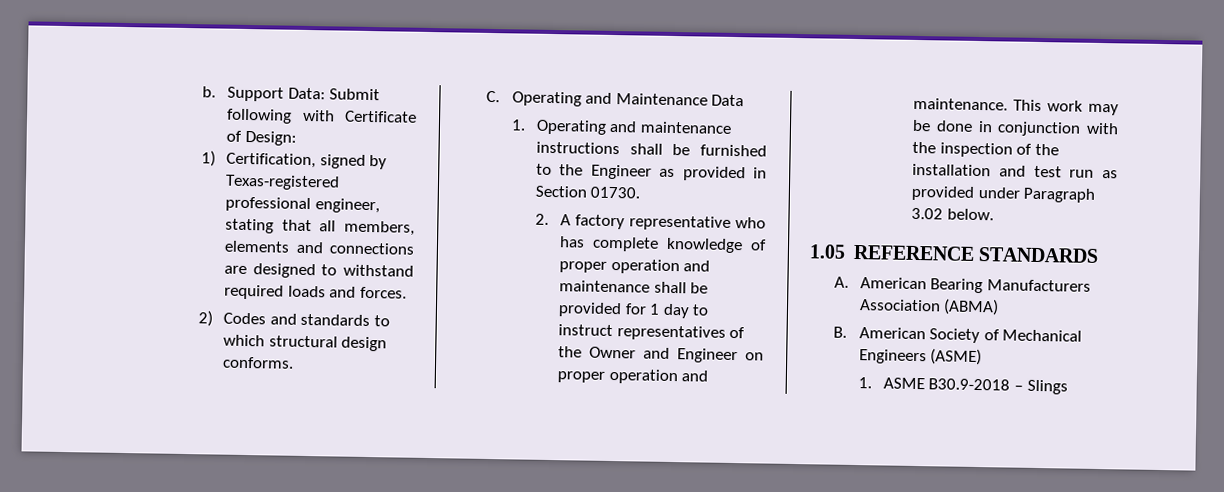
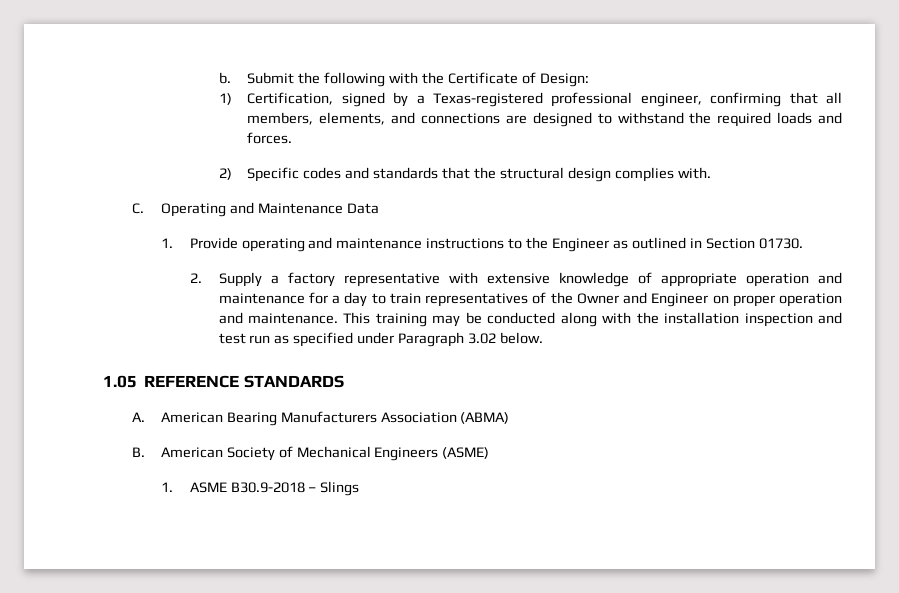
[227,86,381,102] Support Data: Submit -> [247,72,321,84] Submit the
(335, 115) none -> [422,72,445,84] the
(388, 162) none -> [416,95,425,104] a
[225,218,275,234] stating -> [710,92,782,107] confirming
[224,240,291,253] elements -> [319,112,386,125] elements,
(414, 270) none -> [689,112,712,124] the
[223,312,390,327] [223,334,388,352] [222,356,295,369] Codes and standards to which structural design conforms. -> [247,167,711,182] Specific codes and standards that the structural design complies with.
[535,119,607,135] Operating -> [189,237,305,252] Provide operating
[629,143,767,157] shall be furnished -> (505, 243) none
[682,166,746,182] provided -> [631,237,686,249] outlined
[560,214,766,231] [559,236,660,252] A factory representative who has complete -> [218,272,550,287] Supply a factory representative with extensive
[559,261,608,273] proper -> [660,273,737,287] appropriate
[653,281,709,294] [558,302,661,318] shall be provided for 1 -> [308,292,341,304] for a
[558,324,614,337] instruct -> [389,293,421,304] train
[1047,100,1084,112] work -> [375,313,427,327] training
[935,120,1119,137] [912,141,1059,158] [912,163,992,177] done in conjunction with the inspection of the installation -> [487,312,813,327] conducted along with the installation inspection
[911,185,976,201] provided -> [293,332,354,347] specified

